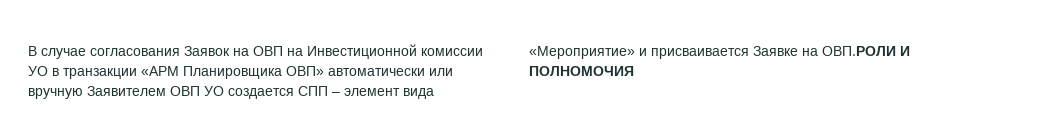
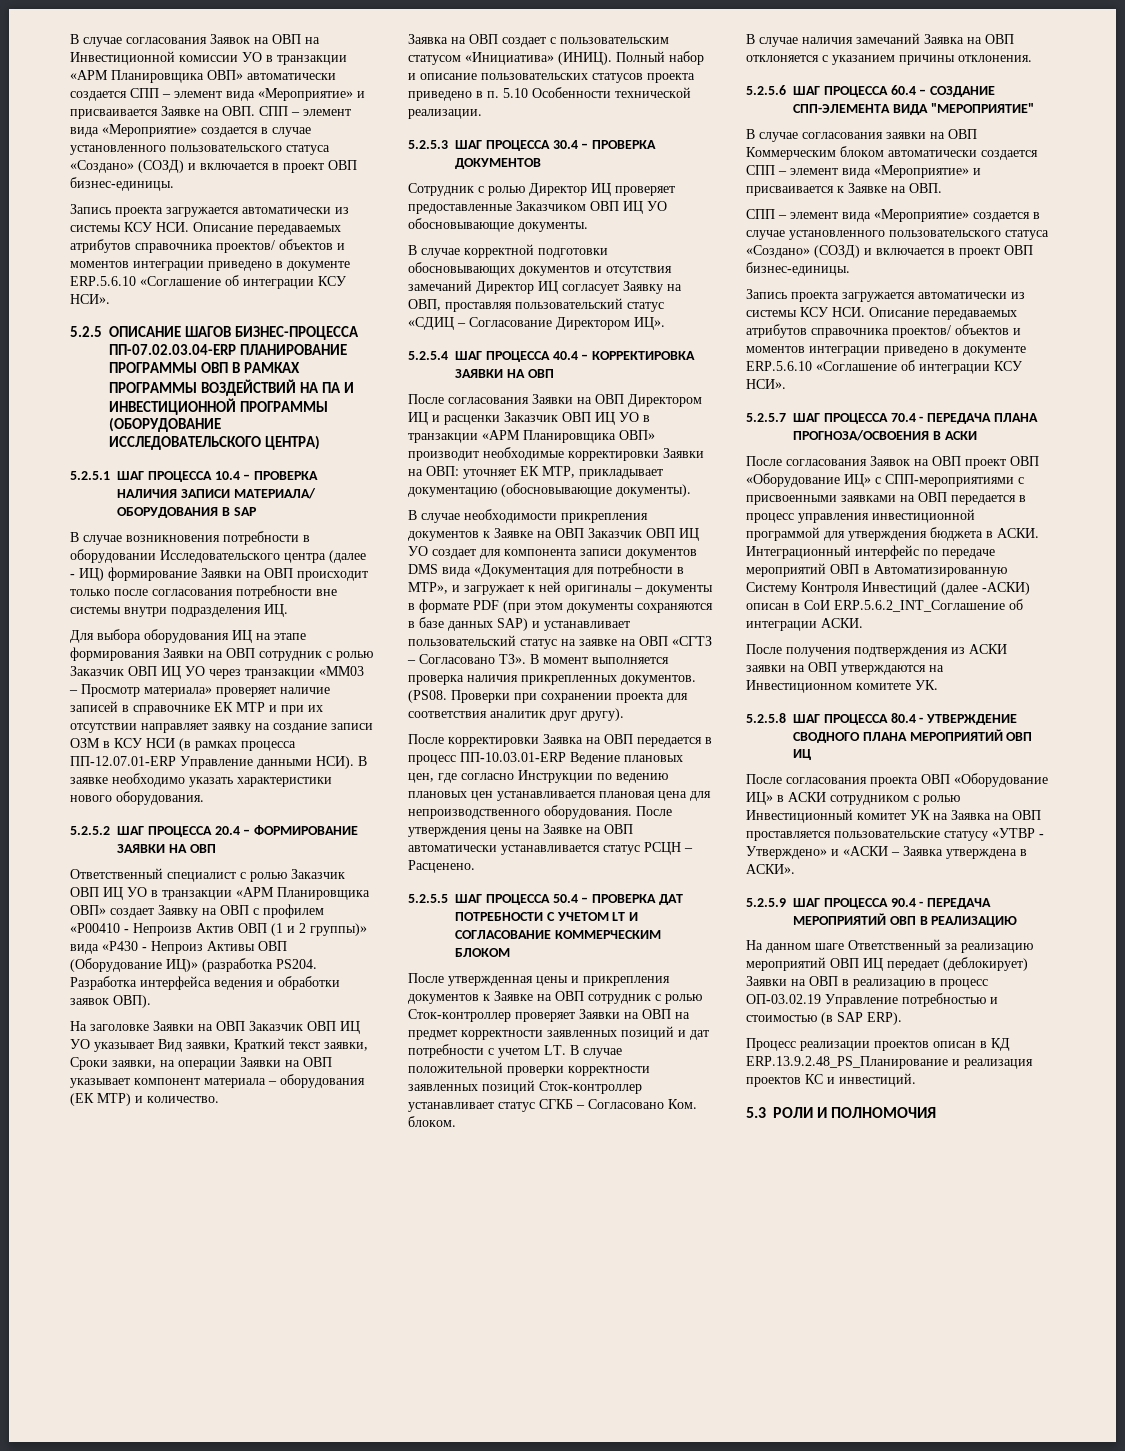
[429,68,453,76] [28,86,224,99] или вручную Заявителем ОВП УО -> (336, 76) none
[822,46,896,56] ОВП.РОЛИ -> [222,106,351,116] [70,124,311,137] [70,145,330,155] [70,160,357,173] [70,177,174,191] [70,204,349,217] [70,222,341,235] [70,239,345,253] [70,261,350,271] [70,275,346,289] [70,294,110,304] [70,326,359,340] [109,344,347,355] [109,362,300,373] [109,379,354,396] [109,398,328,415] [109,417,221,432] [109,435,320,450] [70,471,319,482] [117,488,316,499] [117,507,257,518] [70,531,310,545] [70,549,366,563] [70,567,368,581] [70,585,337,599] [70,604,288,617] [70,629,306,643] [70,647,373,661] [70,666,364,679] [69,684,330,697] [70,701,323,715] [70,723,373,733] [70,738,296,751] [70,756,367,769] [70,773,332,787] [70,791,204,805] [70,825,359,837] [117,844,216,853] [70,868,345,882] [70,887,370,900] [70,904,324,918] [70,923,367,936] [70,941,287,954] [70,958,317,972] [70,976,340,990] [70,995,151,1008] [70,1021,360,1034] [70,1038,368,1052] [70,1057,332,1070] [70,1074,365,1088] [70,1093,219,1106] [408,34,669,47] [408,51,704,65] [408,73,695,83] [408,87,691,101] [408,109,482,119] [408,140,657,151] [455,158,541,169] [408,183,675,196] [408,201,667,214] [408,218,588,232] [408,244,608,258] [408,262,672,276] [408,280,682,294] [408,298,664,312] [408,317,665,330] [408,351,696,362] [455,369,554,378] [408,394,702,407] [408,412,650,425] [408,430,655,443] [408,447,704,461] [408,466,663,479] [408,483,691,497] [408,509,648,523] [408,528,699,541] [408,546,697,559] [408,563,684,577] [408,581,713,595] [408,599,713,613] [408,617,630,631] [408,635,712,649] [407,654,669,664] [408,675,696,685] [408,690,688,703] [408,708,624,721] [408,734,712,747] [408,752,683,765] [408,770,668,783] [408,791,711,801] [408,805,672,819] [408,824,633,837] [408,842,693,855] [408,860,475,873] [408,894,683,905] [455,912,639,921] [455,930,661,939] [455,948,510,957] [408,973,670,986] [408,991,702,1004] [408,1009,690,1022] [408,1026,709,1040] [408,1044,622,1058] [408,1062,650,1076] [408,1080,642,1094] [408,1099,697,1112] [408,1116,456,1127] [746,33,1014,47] [746,55,1032,65] [746,85,996,97] [793,103,1034,115] [746,129,977,142] [746,146,1038,160] [746,165,981,178] [746,183,942,196] [746,209,1040,222] [746,230,1049,240] [746,245,1033,258] [746,262,850,276] [746,289,1025,302] [746,307,1017,320] [746,324,1021,338] [746,346,1026,356] [746,360,1022,374] [746,379,786,389] [746,413,1038,424] [793,430,977,441] [746,456,1039,469] [746,473,1024,487] [746,492,1026,505] [746,509,975,523] [746,527,1039,541] [746,545,995,559] [746,563,1007,577] [746,581,1030,595] [746,599,1023,612] [746,618,863,631] [746,644,1007,657] [746,662,944,675] [746,680,938,693] [746,713,1018,725] [793,729,1033,743] [793,749,811,760] [746,773,1048,787] [746,792,960,805] [746,809,1041,823] [746,828,1044,841] [746,846,1027,859] [746,864,795,874] [746,898,992,909] [793,913,1018,927] [746,939,1033,953] [746,957,1028,971] [746,976,988,989] [746,993,998,1007] [746,1012,902,1025] [746,1038,1010,1051] [746,1056,1033,1069] [746,1073,916,1087] [746,1107,813,1118] ОВП. СПП – элемент вида «Мероприятие» создается в случае установленного пользовательского статуса «Создано» (СОЗД) и включается в проект ОВП бизнес-единицы. // Запись проекта загружается автоматически из системы КСУ НСИ. Описание передаваемых атрибутов справочника проектов/ объектов и моментов интеграции приведено в документе ERP.5.6.10 «Соглашение об интеграции КСУ НСИ». // 5.2.5 ОПИСАНИЕ ШАГОВ БИЗНЕС-ПРОЦЕССА ПП-07.02.03.04-ERP ПЛАНИРОВАНИЕ ПРОГРАММЫ ОВП В РАМКАХ ПРОГРАММЫ ВОЗДЕЙСТВИЙ НА ПА И ИНВЕСТИЦИОННОЙ ПРОГРАММЫ (ОБОРУДОВАНИЕ ИССЛЕДОВАТЕЛЬСКОГО ЦЕНТРА) // 5.2.5.1 ШАГ ПРОЦЕССА 10.4 – ПРОВЕРКА НАЛИЧИЯ ЗАПИСИ МАТЕРИАЛА/ ОБОРУДОВАНИЯ В SAP // В случае возникновения потребности в оборудовании Исследовательского центра (далее - ИЦ) формирование Заявки на ОВП происходит только после согласования потребности вне системы внутри подразделения ИЦ. // Для выбора оборудования ИЦ на этапе формирования Заявки на ОВП сотрудник с ролью Заказчик ОВП ИЦ УО через транзакции «MM03 – Просмотр материала» проверяет наличие записей в справочнике ЕК МТР и при их отсутствии направляет заявку на создание записи ОЗМ в КСУ НСИ (в рамках процесса ПП-12.07.01-ERP Управление данными НСИ). В заявке необходимо указать характеристики нового оборудования. // 5.2.5.2 ШАГ ПРОЦЕССА 20.4 – ФОРМИРОВАНИЕ ЗАЯВКИ НА ОВП // Ответственный специалист с ролью Заказчик ОВП ИЦ УО в транзакции «АРМ Планировщика ОВП» создает Заявку на ОВП с профилем «P00410 - Непроизв Актив ОВП (1 и 2 группы)» вида «P430 - Непроиз Активы ОВП (Оборудование ИЦ)» (разработка PS204. Разработка интерфейса ведения и обработки заявок ОВП). // На заголовке Заявки на ОВП Заказчик ОВП ИЦ УО указывает Вид заявки, Краткий текст заявки, Сроки заявки, на операции Заявки на ОВП указывает компонент материала – оборудования (ЕК МТР) и количество. // Заявка на ОВП создает с пользовательским статусом «Инициатива» (ИНИЦ). Полный набор и описание пользовательских статусов проекта приведено в п. 5.10 Особенности технической реализации. // 5.2.5.3 ШАГ ПРОЦЕССА 30.4 – ПРОВЕРКА ДОКУМЕНТОВ // Сотрудник с ролью Директор ИЦ проверяет предоставленные Заказчиком ОВП ИЦ УО обосновывающие документы. // В случае корректной подготовки обосновывающих документов и отсутствия замечаний Директор ИЦ согласует Заявку на ОВП, проставляя пользовательский статус «СДИЦ – Согласование Директором ИЦ». // 5.2.5.4 ШАГ ПРОЦЕССА 40.4 – КОРРЕКТИРОВКА ЗАЯВКИ НА ОВП // После согласования Заявки на ОВП Директором ИЦ и расценки Заказчик ОВП ИЦ УО в транзакции «АРМ Планировщика ОВП» производит необходимые корректировки Заявки на ОВП: уточняет ЕК МТР, прикладывает документацию (обосновывающие документы). // В случае необходимости прикрепления документов к Заявке на ОВП Заказчик ОВП ИЦ УО создает для компонента записи документов DMS вида «Документация для потребности в МТР», и загружает к ней оригиналы – документы в формате PDF (при этом документы сохраняются в базе данных SAP) и устанавливает пользовательский статус на заявке на ОВП «СГТЗ – Согласовано ТЗ». В момент выполняется проверка наличия прикрепленных документов. (PS08. Проверки при сохранении проекта для соответствия аналитик друг другу). // После корректировки Заявка на ОВП передается в процесс ПП-10.03.01-ERP Ведение плановых цен, где согласно Инструкции по ведению плановых цен устанавливается плановая цена для непроизводственного оборудования. После утверждения цены на Заявке на ОВП автоматически устанавливается статус РСЦН – Расценено. // 5.2.5.5 ШАГ ПРОЦЕССА 50.4 – ПРОВЕРКА ДАТ ПОТРЕБНОСТИ С УЧЕТОМ LT И СОГЛАСОВАНИЕ КОММЕРЧЕСКИМ БЛОКОМ // После утвержденная цены и прикрепления документов к Заявке на ОВП сотрудник с ролью Сток-контроллер проверяет Заявки на ОВП на предмет корректности заявленных позиций и дат потребности с учетом LT. В случае положительной проверки корректности заявленных позиций Сток-контроллер устанавливает статус СГКБ – Согласовано Ком. блоком. // В случае наличия замечаний Заявка на ОВП отклоняется с указанием причины отклонения. // 5.2.5.6 ШАГ ПРОЦЕССА 60.4 – СОЗДАНИЕ СПП-ЭЛЕМЕНТА ВИДА "МЕРОПРИЯТИЕ" // В случае согласования заявки на ОВП Коммерческим блоком автоматически создается СПП – элемент вида «Мероприятие» и присваивается к Заявке на ОВП. // СПП – элемент вида «Мероприятие» создается в случае установленного пользовательского статуса «Создано» (СОЗД) и включается в проект ОВП бизнес-единицы. // Запись проекта загружается автоматически из системы КСУ НСИ. Описание передаваемых атрибутов справочника проектов/ объектов и моментов интеграции приведено в документе ERP.5.6.10 «Соглашение об интеграции КСУ НСИ». // 5.2.5.7 ШАГ ПРОЦЕССА 70.4 - ПЕРЕДАЧА ПЛАНА ПРОГНОЗА/ОСВОЕНИЯ В АСКИ // После согласования Заявок на ОВП проект ОВП «Оборудование ИЦ» с СПП-мероприятиями с присвоенными заявками на ОВП передается в процесс управления инвестиционной программой для утверждения бюджета в АСКИ. Интеграционный интерфейс по передаче мероприятий ОВП в Автоматизированную Систему Контроля Инвестиций (далее -АСКИ) описан в СоИ ERP.5.6.2_INT_Соглашение об интеграции АСКИ. // После получения подтверждения из АСКИ заявки на ОВП утверждаются на Инвестиционном комитете УК. // 5.2.5.8 ШАГ ПРОЦЕССА 80.4 - УТВЕРЖДЕНИЕ СВОДНОГО ПЛАНА МЕРОПРИЯТИЙ ОВП ИЦ // После согласования проекта ОВП «Оборудование ИЦ» в АСКИ сотрудником с ролью Инвестиционный комитет УК на Заявка на ОВП проставляется пользовательские статусу «УТВР - Утверждено» и «АСКИ – Заявка утверждена в АСКИ». // 5.2.5.9 ШАГ ПРОЦЕССА 90.4 - ПЕРЕДАЧА МЕРОПРИЯТИЙ ОВП В РЕАЛИЗАЦИЮ // На данном шаге Ответственный за реализацию мероприятий ОВП ИЦ передает (деблокирует) Заявки на ОВП в реализацию в процесс ОП-03.02.19 Управление потребностью и стоимостью (в SAP ERP). // Процесс реализации проектов описан в КД ERP.13.9.2.48_PS_Планирование и реализация проектов КС и инвестиций. // 5.3 РОЛИ

